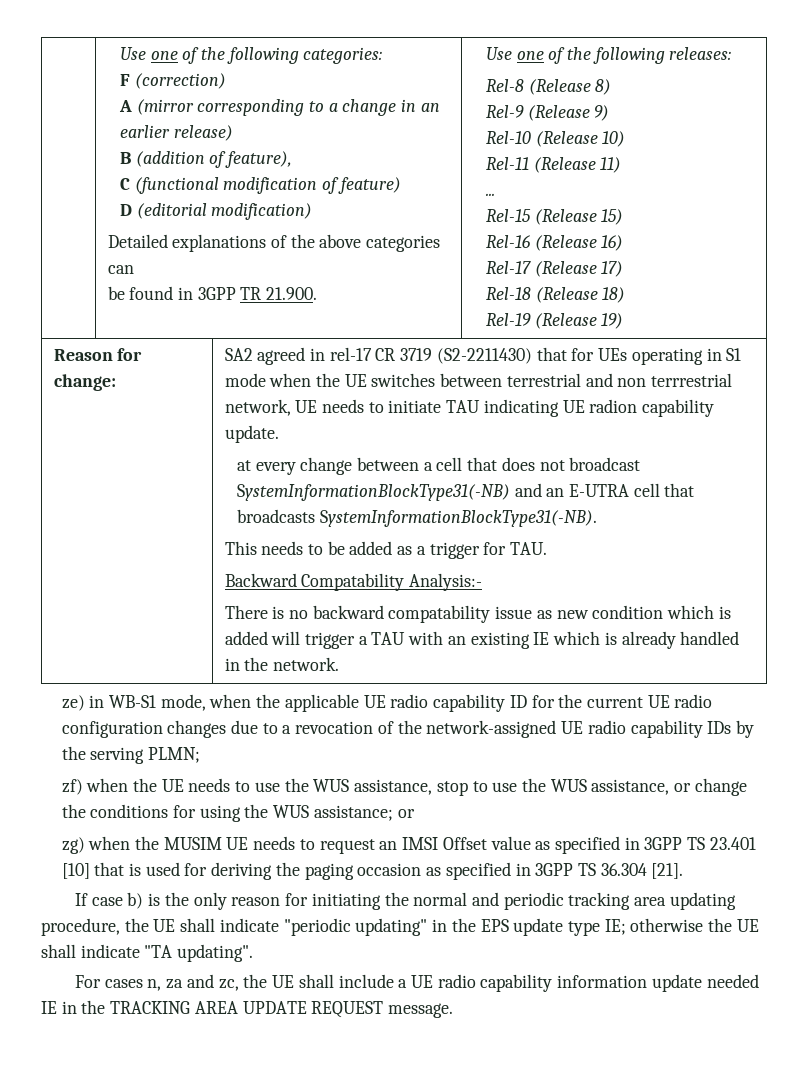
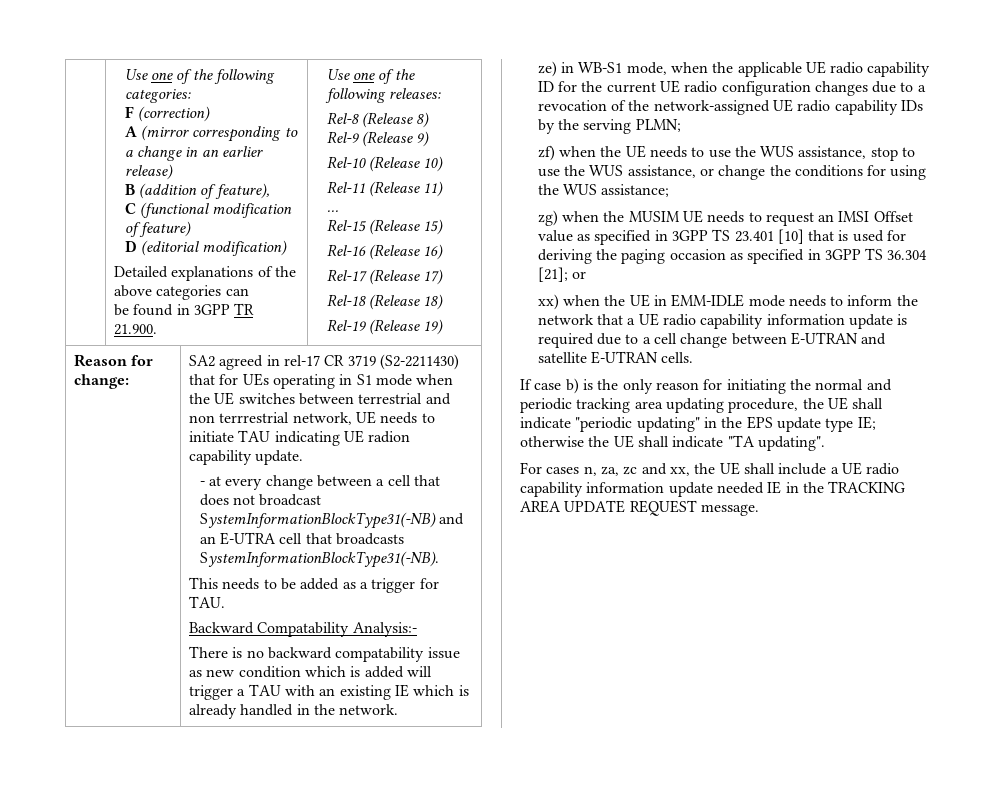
(279, 434) none -> [199,481,205,486] -
[397,809,415,818] or -> (670, 190) none
[651,863,684,879] [21]. -> [537,267,586,282] [537,294,918,310] [537,313,908,329] [537,332,887,348] [537,351,694,364] [21]; or // xx) when the UE in EMM-IDLE mode needs to inform the network that a UE radio capability information update is required due to a cell change between E-UTRAN and satellite E-UTRAN cells.
[166,974,239,991] za and zc, -> [600,463,690,476] za, zc and xx,

